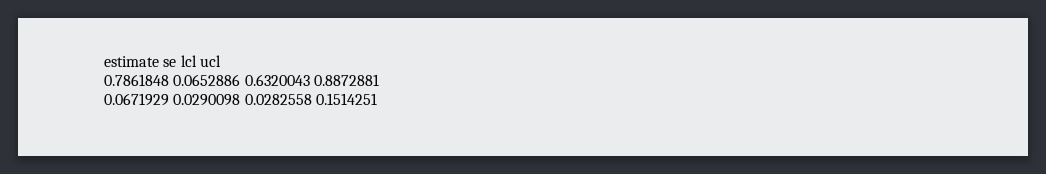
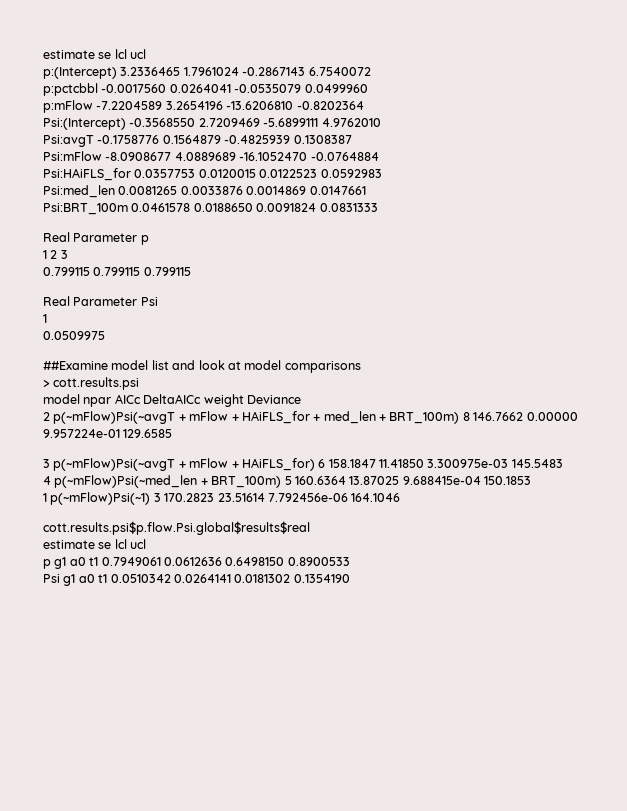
[104,55,221,67] [104,74,379,86] [104,93,377,106] estimate se lcl ucl // 0.7861848 0.0652886 0.6320043 0.8872881 // 0.0671929 0.0290098 0.0282558 0.1514251 -> [43,49,147,59] [43,67,371,79] [43,83,368,96] [43,100,364,113] [43,118,381,130] [43,135,352,147] [43,151,379,161] [43,168,382,181] [43,185,366,198] [43,203,378,215] [43,232,149,245] [43,250,68,259] [43,267,191,276] [43,296,158,306] [43,314,47,323] [43,331,105,340] [43,360,361,373] [43,377,140,390] [43,394,301,407] [43,411,578,424] [43,429,173,438] [43,458,563,471] [43,475,531,488] [43,492,401,505] [43,521,310,535] [43,539,147,549] [43,557,350,569] [43,574,350,586] estimate se lcl ucl // p:(Intercept) 3.2336465 1.7961024 -0.2867143 6.7540072 // p:pctcbbl -0.0017560 0.0264041 -0.0535079 0.0499960 // p:mFlow -7.2204589 3.2654196 -13.6206810 -0.8202364 // Psi:(Intercept) -0.3568550 2.7209469 -5.6899111 4.9762010 // Psi:avgT -0.1758776 0.1564879 -0.4825939 0.1308387 // Psi:mFlow -8.0908677 4.0889689 -16.1052470 -0.0764884 // Psi:HAiFLS_for 0.0357753 0.0120015 0.0122523 0.0592983 // Psi:med_len 0.0081265 0.0033876 0.0014869 0.0147661 // Psi:BRT_100m 0.0461578 0.0188650 0.0091824 0.0831333 // Real Parameter p // 1 2 3 // 0.799115 0.799115 0.799115 // Real Parameter Psi // 1 // 0.0509975 // ##Examine model list and look at model comparisons // > cott.results.psi // model npar AICc DeltaAICc weight Deviance // 2 p(~mFlow)Psi(~avgT + mFlow + HAiFLS_for + med_len + BRT_100m) 8 146.7662 0.00000 9.957224e-01 129.6585 // 3 p(~mFlow)Psi(~avgT + mFlow + HAiFLS_for) 6 158.1847 11.41850 3.300975e-03 145.5483 // 4 p(~mFlow)Psi(~med_len + BRT_100m) 5 160.6364 13.87025 9.688415e-04 150.1853 // 1 p(~mFlow)Psi(~1) 3 170.2823 23.51614 7.792456e-06 164.1046 // cott.results.psi$p.flow.Psi.global$results$real // estimate se lcl ucl // p g1 a0 t1 0.7949061 0.0612636 0.6498150 0.8900533 // Psi g1 a0 t1 0.0510342 0.0264141 0.0181302 0.1354190

